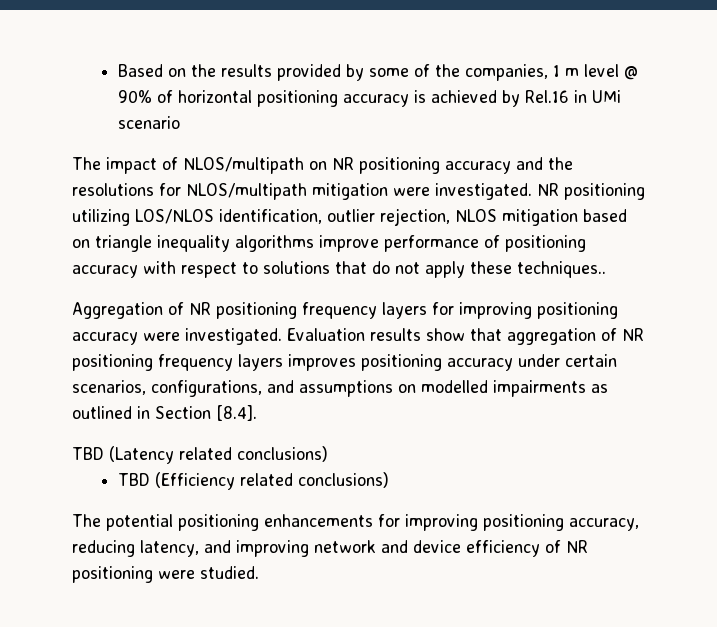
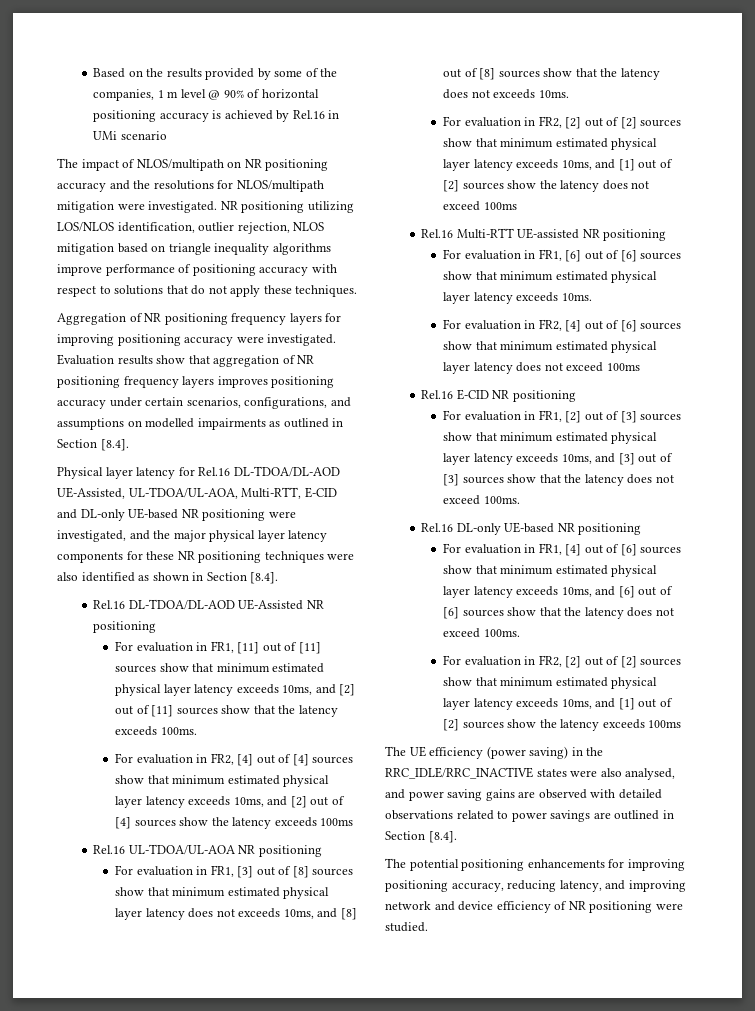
[517,261,606,278] techniques.. -> [295,285,358,297] techniques.
[72,446,328,464] [117,472,389,490] TBD (Latency related conclusions) // TBD (Efficiency related conclusions) -> [57,466,340,479] [57,487,337,499] [57,508,296,521] [57,530,328,542] [57,551,355,563] [57,572,279,584] [93,599,324,610] [93,621,157,633] [115,641,321,654] [115,663,325,673] [115,684,356,696] [115,705,338,717] [115,726,197,736] [115,753,354,766] [115,775,330,787] [115,796,345,808] [115,817,354,829] [93,844,322,857] [115,865,354,878] [115,887,330,899] [115,908,357,920] [443,68,660,80] [443,89,569,99] [443,116,682,129] [443,138,658,150] [443,159,673,171] [443,180,650,192] [443,201,517,211] [421,228,667,241] [443,249,682,262] [443,271,658,283] [443,292,592,304] [443,319,682,332] [443,341,658,353] [443,362,640,374] [421,389,576,402] [443,410,682,423] [443,432,658,444] [443,453,673,465] [443,474,674,486] [443,495,520,505] [421,522,642,535] [443,543,682,556] [443,565,658,577] [443,586,673,598] [443,607,674,619] [443,628,520,638] [443,655,682,668] [443,677,658,689] [443,698,673,710] [443,719,682,731] [385,746,604,759] [385,767,676,780] [385,789,662,801] [385,810,674,822] [385,831,457,843] Physical layer latency for Rel.16 DL-TDOA/DL-AOD UE-Assisted, UL-TDOA/UL-AOA, Multi-RTT, E-CID and DL-only UE-based NR positioning were investigated, and the major physical layer latency components for these NR positioning techniques were also identified as shown in Section [8.4]. // Rel.16 DL-TDOA/DL-AOD UE-Assisted NR positioning // For evaluation in FR1, [11] out of [11] sources show that minimum estimated physical layer latency exceeds 10ms, and [2] out of [11] sources show that the latency exceeds 100ms. // For evaluation in FR2, [4] out of [4] sources show that minimum estimated physical layer latency exceeds 10ms, and [2] out of [4] sources show the latency exceeds 100ms // Rel.16 UL-TDOA/UL-AOA NR positioning // For evaluation in FR1, [3] out of [8] sources show that minimum estimated physical layer latency does not exceeds 10ms, and [8] out of [8] sources show that the latency does not exceeds 10ms. // For evaluation in FR2, [2] out of [2] sources show that minimum estimated physical layer latency exceeds 10ms, and [1] out of [2] sources show the latency does not exceed 100ms // Rel.16 Multi-RTT UE-assisted NR positioning // For evaluation in FR1, [6] out of [6] sources show that minimum estimated physical layer latency exceeds 10ms. // For evaluation in FR2, [4] out of [6] sources show that minimum estimated physical layer latency does not exceed 100ms // Rel.16 E-CID NR positioning // For evaluation in FR1, [2] out of [3] sources show that minimum estimated physical layer latency exceeds 10ms, and [3] out of [3] sources show that the latency does not exceed 100ms. // Rel.16 DL-only UE-based NR positioning // For evaluation in FR1, [4] out of [6] sources show that minimum estimated physical layer latency exceeds 10ms, and [6] out of [6] sources show that the latency does not exceed 100ms. // For evaluation in FR2, [2] out of [2] sources show that minimum estimated physical layer latency exceeds 10ms, and [1] out of [2] sources show the latency exceeds 100ms // The UE efficiency (power saving) in the RRC_IDLE/RRC_INACTIVE states were also analysed, and power saving gains are observed with detailed observations related to power savings are outlined in Section [8.4].

